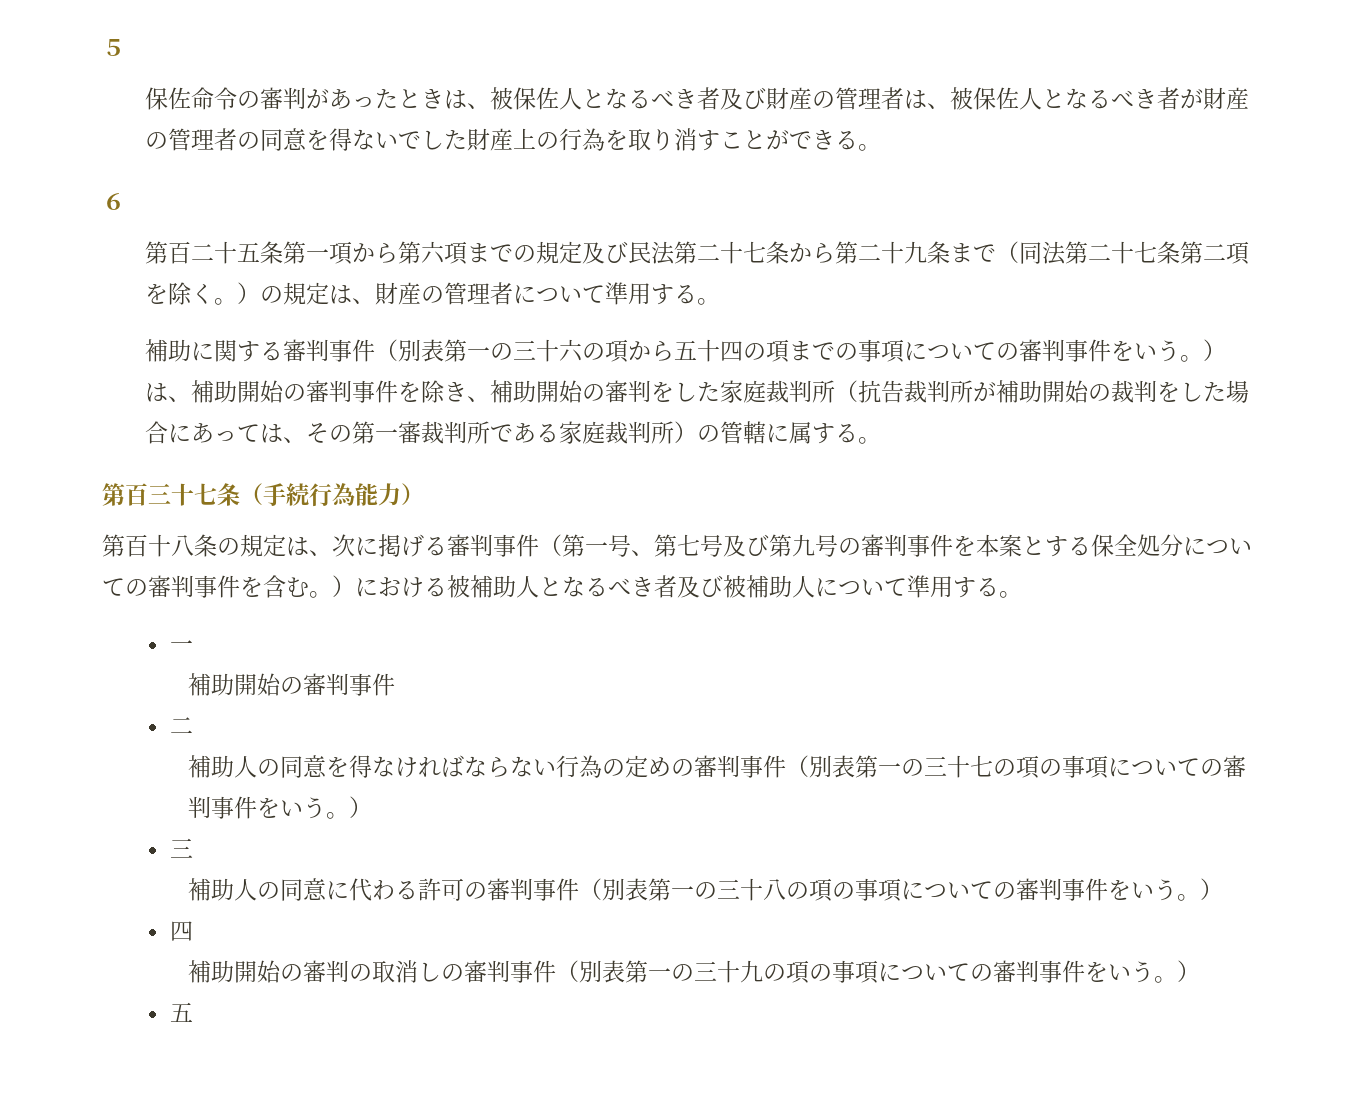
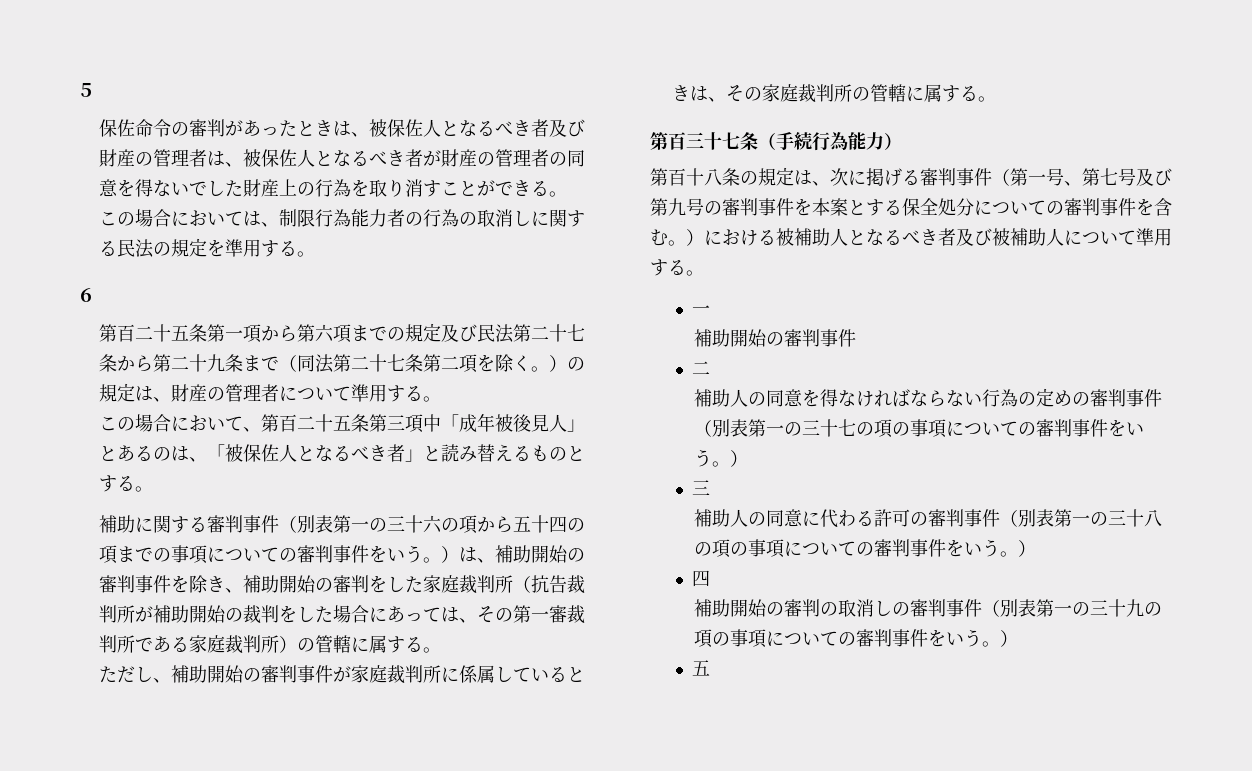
(881, 147) none -> [98,209,585,227] [98,238,315,258] // この場合においては、制限行為能力者の行為の取消しに関する民法の規定を準用する。
(720, 301) none -> [98,413,585,433] [98,444,585,462] [98,475,153,492] // この場合において、第百二十五条第三項中「成年被後見人」とあるのは、「被保佐人となるべき者」と読み替えるものとする。
(881, 440) none -> [98,665,585,684] [671,84,996,103] // ただし、補助開始の審判事件が家庭裁判所に係属しているときは、その家庭裁判所の管轄に属する。

